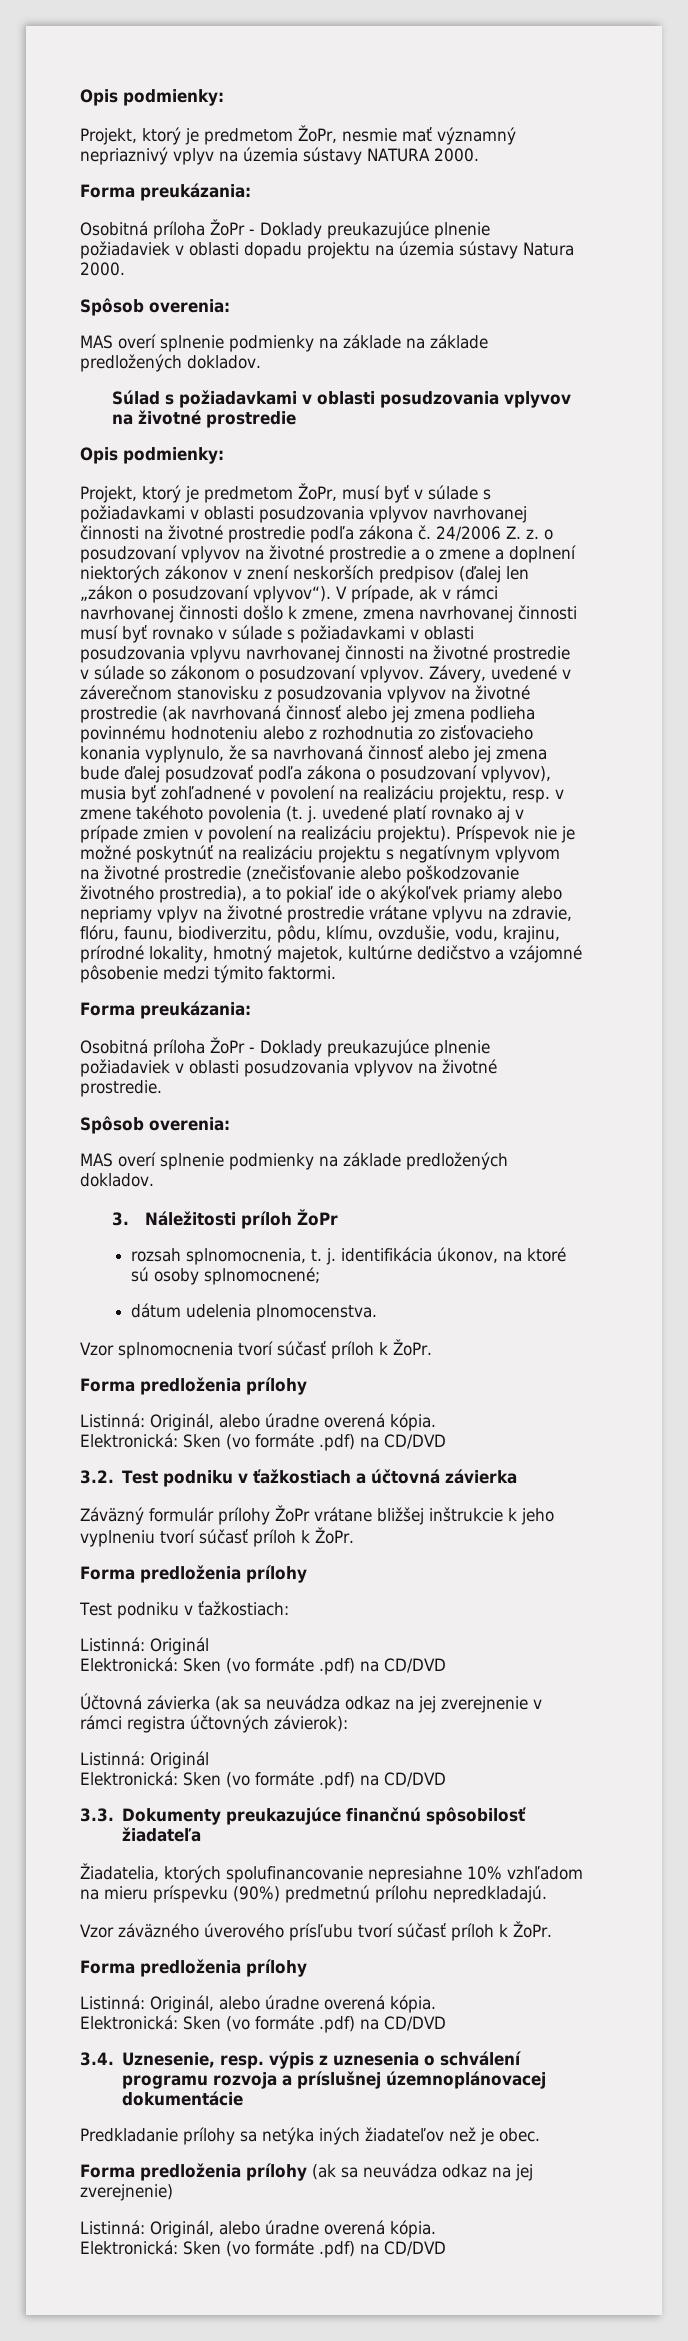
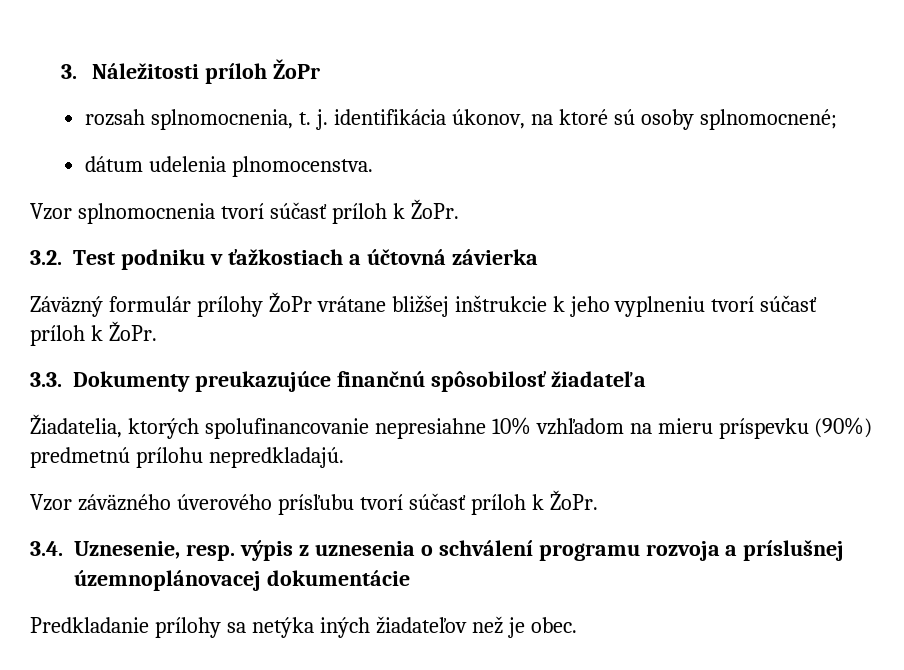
[80,89,224,106] [80,125,516,145] [80,147,479,165] [80,183,251,201] [80,219,490,239] [80,241,574,259] [80,262,125,276] [80,298,230,316] [80,334,488,352] [80,354,261,372] [112,390,572,408] [112,410,297,428] [80,447,224,464] [80,483,491,503] [80,505,527,523] [80,525,553,543] [80,545,576,563] [80,565,529,583] [80,585,498,603] [80,605,577,623] [80,625,474,643] [80,645,570,663] [80,665,571,683] [80,685,530,703] [80,705,535,723] [80,725,533,743] [80,745,547,763] [80,765,551,783] [80,785,564,803] [80,805,524,823] [80,825,575,843] [80,845,560,863] [80,865,519,883] [80,885,562,903] [80,905,572,923] [80,925,560,943] [80,945,582,963] [80,965,336,983] [80,1001,251,1019] [80,1037,490,1057] [80,1059,497,1077] [80,1080,162,1097] [80,1116,230,1134] [80,1152,508,1170] [80,1173,154,1187] Opis podmienky: // Projekt, ktorý je predmetom ŽoPr, nesmie mať významný nepriaznivý vplyv na územia sústavy NATURA 2000. // Forma preukázania: // Osobitná príloha ŽoPr - Doklady preukazujúce plnenie požiadaviek v oblasti dopadu projektu na územia sústavy Natura 2000. // Spôsob overenia: // MAS overí splnenie podmienky na základe na základe predložených dokladov. // Súlad s požiadavkami v oblasti posudzovania vplyvov na životné prostredie // Opis podmienky: // Projekt, ktorý je predmetom ŽoPr, musí byť v súlade s požiadavkami v oblasti posudzovania vplyvov navrhovanej činnosti na životné prostredie podľa zákona č. 24/2006 Z. z. o posudzovaní vplyvov na životné prostredie a o zmene a doplnení niektorých zákonov v znení neskorších predpisov (ďalej len „zákon o posudzovaní vplyvov“). V prípade, ak v rámci navrhovanej činnosti došlo k zmene, zmena navrhovanej činnosti musí byť rovnako v súlade s požiadavkami v oblasti posudzovania vplyvu navrhovanej činnosti na životné prostredie v súlade so zákonom o posudzovaní vplyvov. Závery, uvedené v záverečnom stanovisku z posudzovania vplyvov na životné prostredie (ak navrhovaná činnosť alebo jej zmena podlieha povinnému hodnoteniu alebo z rozhodnutia zo zisťovacieho konania vyplynulo, že sa navrhovaná činnosť alebo jej zmena bude ďalej posudzovať podľa zákona o posudzovaní vplyvov), musia byť zohľadnené v povolení na realizáciu projektu, resp. v zmene takéhoto povolenia (t. j. uvedené platí rovnako aj v prípade zmien v povolení na realizáciu projektu). Príspevok nie je možné poskytnúť na realizáciu projektu s negatívnym vplyvom na životné prostredie (znečisťovanie alebo poškodzovanie životného prostredia), a to pokiaľ ide o akýkoľvek priamy alebo nepriamy vplyv na životné prostredie vrátane vplyvu na zdravie, flóru, faunu, biodiverzitu, pôdu, klímu, ovzdušie, vodu, krajinu, prírodné lokality, hmotný majetok, kultúrne dedičstvo a vzájomné pôsobenie medzi týmito faktormi. // Forma preukázania: // Osobitná príloha ŽoPr - Doklady preukazujúce plnenie požiadaviek v oblasti posudzovania vplyvov na životné prostredie. // Spôsob overenia: // MAS overí splnenie podmienky na základe predložených dokladov. // -> (61, 71) none
[80,1377,307,1395] [80,1413,436,1431] [80,1433,446,1451] // Forma predloženia prílohy // Listinná: Originál, alebo úradne overená kópia. // Elektronická: Sken (vo formáte .pdf) na CD/DVD -> (459, 209) none
[80,1565,307,1583] [79,1601,289,1619] [80,1637,209,1655] [80,1657,446,1675] [80,1693,542,1713] [80,1715,348,1733] [80,1751,209,1769] [80,1771,446,1789] // Forma predloženia prílohy // Test podniku v ťažkostiach: // Listinná: Originál // Elektronická: Sken (vo formáte .pdf) na CD/DVD // Účtovná závierka (ak sa neuvádza odkaz na jej zverejnenie v rámci registra účtovných závierok): // Listinná: Originál // Elektronická: Sken (vo formáte .pdf) na CD/DVD -> (157, 331) none
[80,1959,307,1977] [80,1995,436,2013] [80,2015,446,2033] // Forma predloženia prílohy // Listinná: Originál, alebo úradne overená kópia. // Elektronická: Sken (vo formáte .pdf) na CD/DVD -> (598, 500) none
[80,2163,533,2181] [80,2184,173,2201] [80,2220,436,2238] [80,2240,446,2258] // Forma predloženia prílohy (ak sa neuvádza odkaz na jej zverejnenie) // Listinná: Originál, alebo úradne overená kópia. // Elektronická: Sken (vo formáte .pdf) na CD/DVD -> (577, 625) none

